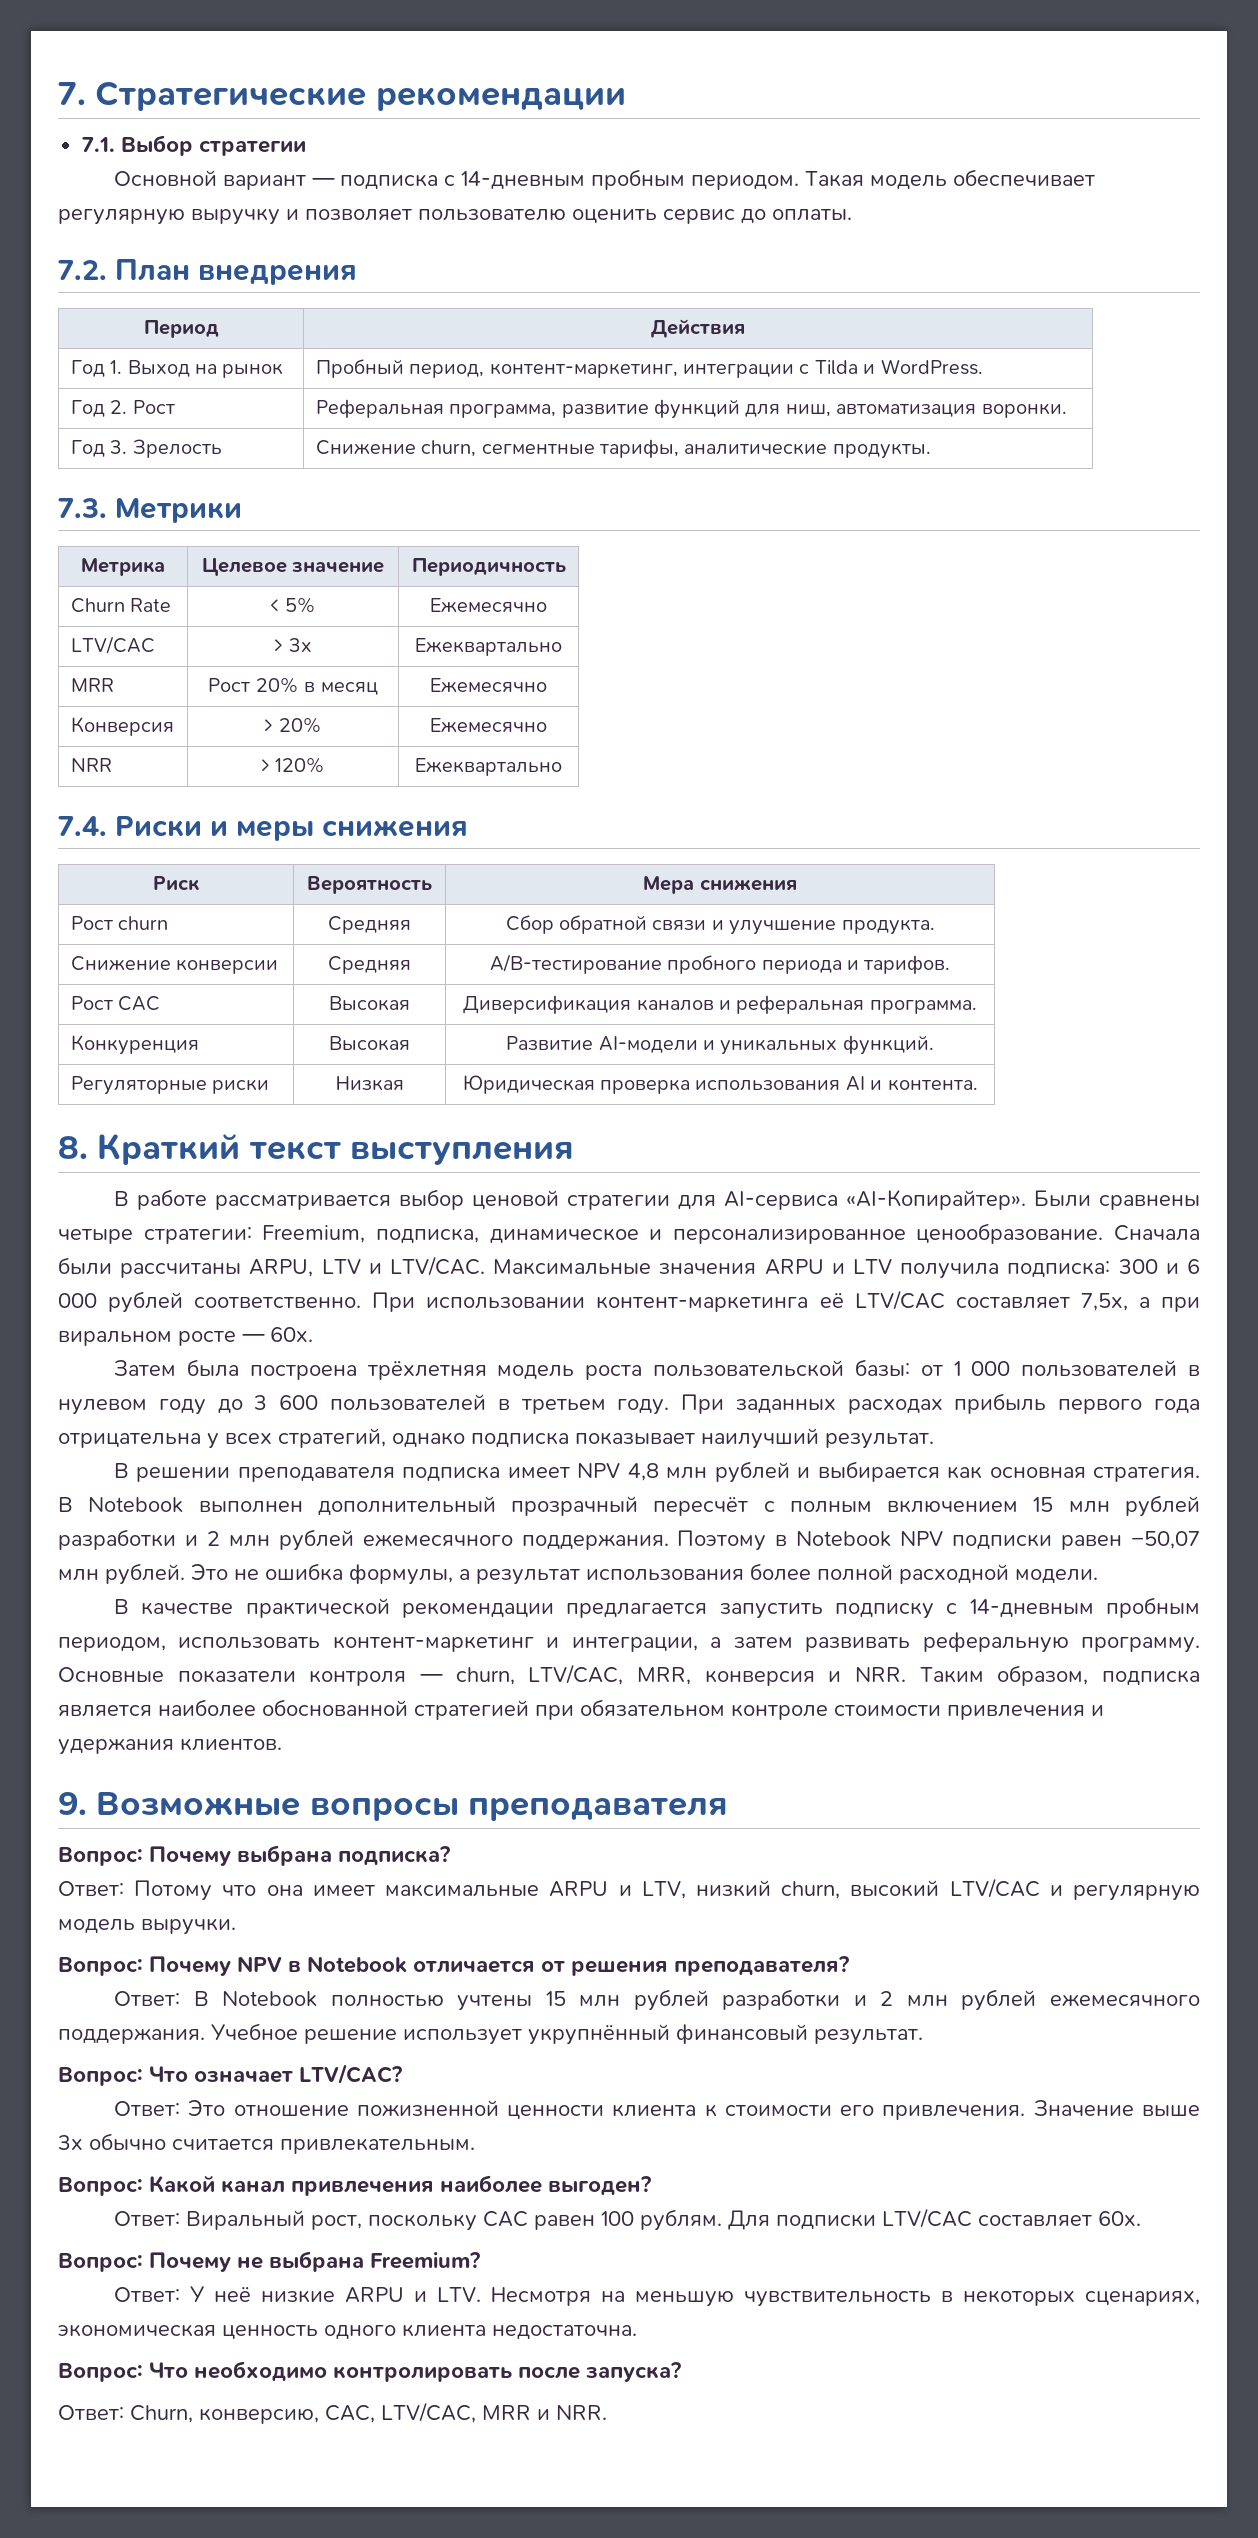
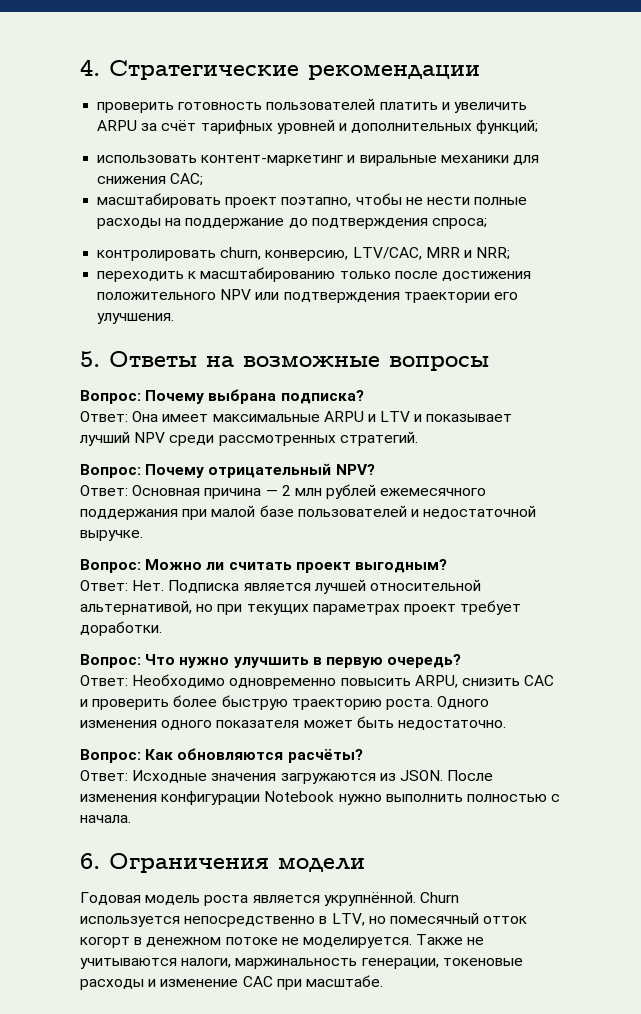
[58,82,86,105] 7. -> [80,59,100,76] 4.
[82,135,307,156] [114,169,1096,190] [58,208,852,225] [58,259,357,285] [143,320,219,338] [651,319,745,338] [70,360,284,378] [315,359,983,378] [70,400,175,417] [315,399,1067,419] [70,439,222,458] [315,439,931,459] [58,498,242,523] [81,558,165,576] [201,557,385,576] [411,558,566,576] [70,598,172,613] [270,597,316,613] [430,598,547,613] [70,636,155,654] [274,638,312,652] [415,638,562,656] [70,678,114,692] [208,677,378,695] [430,678,547,693] [70,717,174,736] [264,717,322,733] [430,718,547,733] [70,758,112,772] [260,757,326,773] [415,758,562,776] [58,816,468,841] [153,876,200,891] [307,876,432,894] [643,876,797,894] [70,916,169,930] [328,916,411,934] [505,915,935,935] [70,956,279,974] [328,956,411,974] [489,954,951,974] [70,996,161,1011] [329,996,410,1011] [463,995,977,1014] [70,1035,199,1055] [329,1036,410,1051] [506,1035,934,1055] [70,1076,270,1095] [335,1076,404,1091] [462,1075,978,1094] [58,1133,574,1165] [114,1189,1200,1210] [58,1223,1200,1244] [58,1256,1201,1279] [58,1290,1200,1313] [58,1327,313,1346] [114,1359,1200,1380] [58,1393,1201,1415] [58,1428,934,1449] [114,1461,1201,1483] [58,1495,1200,1517] [58,1529,1200,1551] [58,1563,1098,1585] [114,1597,1201,1619] [58,1632,1200,1653] [58,1664,1200,1686] [58,1699,1104,1720] [58,1738,282,1755] [58,1792,301,1817] 7.1. Выбор стратегии // Основной вариант — подписка с 14-дневным пробным периодом. Такая модель обеспечивает регулярную выручку и позволяет пользователю оценить сервис до оплаты. // 7.2. План внедрения // Период | Действия // Год 1. Выход на рынок | Пробный период, контент-маркетинг, интеграции с Tilda и WordPress. // Год 2. Рост | Реферальная программа, развитие функций для ниш, автоматизация воронки. // Год 3. Зрелость | Снижение churn, сегментные тарифы, аналитические продукты. // 7.3. Метрики // Метрика | Целевое значение | Периодичность // Churn Rate | < 5% | Ежемесячно // LTV/CAC | > 3x | Ежеквартально // MRR | Рост 20% в месяц | Ежемесячно // Конверсия | > 20% | Ежемесячно // NRR | > 120% | Ежеквартально // 7.4. Риски и меры снижения // Риск | Вероятность | Мера снижения // Рост churn | Средняя | Сбор обратной связи и улучшение продукта. // Снижение конверсии | Средняя | A/B-тестирование пробного периода и тарифов. // Рост CAC | Высокая | Диверсификация каналов и реферальная программа. // Конкуренция | Высокая | Развитие AI-модели и уникальных функций. // Регуляторные риски | Низкая | Юридическая проверка использования AI и контента. // 8. Краткий текст выступления // В работе рассматривается выбор ценовой стратегии для AI-сервиса «AI-Копирайтер». Были сравнены четыре стратегии: Freemium, подписка, динамическое и персонализированное ценообразование. Сначала были рассчитаны ARPU, LTV и LTV/CAC. Максимальные значения ARPU и LTV получила подписка: 300 и 6 000 рублей соответственно. При использовании контент-маркетинга её LTV/CAC составляет 7,5x, а при виральном росте — 60x. // Затем была построена трёхлетняя модель роста пользовательской базы: от 1 000 пользователей в нулевом году до 3 600 пользователей в третьем году. При заданных расходах прибыль первого года отрицательна у всех стратегий, однако подписка показывает наилучший результат. // В решении преподавателя подписка имеет NPV 4,8 млн рублей и выбирается как основная стратегия. В Notebook выполнен дополнительный прозрачный пересчёт с полным включением 15 млн рублей разработки и 2 млн рублей ежемесячного поддержания. Поэтому в Notebook NPV подписки равен −50,07 млн рублей. Это не ошибка формулы, а результат использования более полной расходной модели. // В качестве практической рекомендации предлагается запустить подписку с 14-дневным пробным периодом, использовать контент-маркетинг и интеграции, а затем развивать реферальную программу. Основные показатели контроля — churn, LTV/CAC, MRR, конверсия и NRR. Таким образом, подписка является наиболее обоснованной стратегией при обязательном контроле стоимости привлечения и удержания клиентов. // 9. Возможные -> [97,98,527,113] [97,119,539,134] [97,155,539,166] [97,173,204,186] [97,193,528,208] [97,218,487,229] [97,247,511,261] [97,267,531,282] [97,289,518,303] [97,313,175,324] [80,351,380,367] проверить готовность пользователей платить и увеличить ARPU за счёт тарифных уровней и дополнительных функций; // использовать контент-маркетинг и виральные механики для снижения CAC; // масштабировать проект поэтапно, чтобы не нести полные расходы на поддержание до подтверждения спроса; // контролировать churn, конверсию, LTV/CAC, MRR и NRR; // переходить к масштабированию только после достижения положительного NPV или подтверждения траектории его улучшения. // 5. Ответы на возможные
[467,1797,728,1821] преподавателя -> (489, 363) none
[134,1880,303,1901] Потому что она -> [132,411,159,422] Она
[641,1878,1200,1901] [58,1918,236,1935] [58,1956,849,1976] [114,1989,1200,2011] [58,2023,923,2045] [58,2064,402,2086] [114,2100,1200,2120] [58,2133,475,2154] [58,2175,651,2196] [114,2208,1142,2231] [58,2251,480,2272] [114,2286,1200,2307] [58,2324,637,2340] [58,2361,681,2382] [58,2402,607,2424] LTV, низкий churn, высокий LTV/CAC и регулярную модель выручки. // Вопрос: Почему NPV в Notebook отличается от решения преподавателя? // Ответ: В Notebook полностью учтены 15 млн рублей разработки и 2 млн рублей ежемесячного поддержания. Учебное решение использует укрупнённый финансовый результат. // Вопрос: Что означает LTV/CAC? // Ответ: Это отношение пожизненной ценности клиента к стоимости его привлечения. Значение выше 3x обычно считается привлекательным. // Вопрос: Какой канал привлечения наиболее выгоден? // Ответ: Виральный рост, поскольку CAC равен 100 рублям. Для подписки LTV/CAC составляет 60x. // Вопрос: Почему не выбрана Freemium? // Ответ: У неё низкие ARPU и LTV. Несмотря на меньшую чувствительность в некоторых сценариях, экономическая ценность одного клиента недостаточна. // Вопрос: Что необходимо контролировать после запуска? // Ответ: Churn, конверсию, CAC, LTV/CAC, MRR и NRR. -> [380,411,513,422] [79,431,418,446] [80,463,375,478] [80,484,487,499] [80,505,537,520] [80,530,143,541] [80,559,447,573] [80,579,481,594] [80,600,522,615] [80,621,162,636] [80,654,462,668] [80,674,555,689] [80,695,490,710] [80,716,506,730] [80,748,363,763] [80,770,494,784] [80,791,561,805] [80,815,131,823] [80,853,365,873] [80,891,459,906] [80,912,528,927] [80,934,485,948] [80,958,523,969] [80,975,383,990] LTV и показывает лучший NPV среди рассмотренных стратегий. // Вопрос: Почему отрицательный NPV? // Ответ: Основная причина — 2 млн рублей ежемесячного поддержания при малой базе пользователей и недостаточной выручке. // Вопрос: Можно ли считать проект выгодным? // Ответ: Нет. Подписка является лучшей относительной альтернативой, но при текущих параметрах проект требует доработки. // Вопрос: Что нужно улучшить в первую очередь? // Ответ: Необходимо одновременно повысить ARPU, снизить CAC и проверить более быструю траекторию роста. Одного изменения одного показателя может быть недостаточно. // Вопрос: Как обновляются расчёты? // Ответ: Исходные значения загружаются из JSON. После изменения конфигурации Notebook нужно выполнить полностью с начала. // 6. Ограничения модели // Годовая модель роста является укрупнённой. Churn используется непосредственно в LTV, но помесячный отток когорт в денежном потоке не моделируется. Также не учитываются налоги, маржинальность генерации, токеновые расходы и изменение CAC при масштабе.

